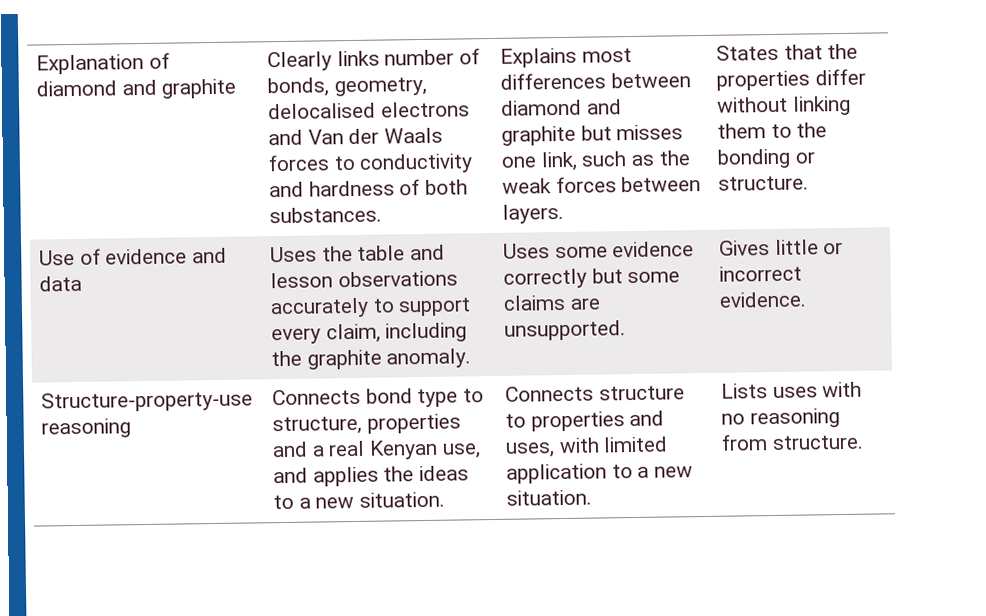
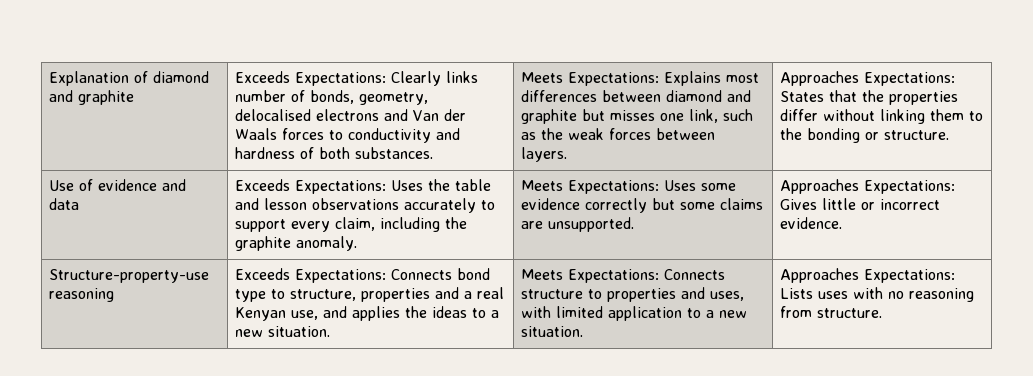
(237, 88) none -> [234,71,386,86] Exceeds Expectations:
(383, 215) none -> [520,72,659,86] Meets Expectations:
(565, 213) none -> [779,71,955,86] Approaches Expectations:
(83, 283) none -> [234,179,386,194] Exceeds Expectations:
(472, 358) none -> [520,180,659,194] Meets Expectations:
(627, 330) none -> [779,179,955,194] Approaches Expectations:
(132, 428) none -> [234,268,386,283] Exceeds Expectations:
(446, 499) none -> [520,269,659,283] Meets Expectations:
(593, 497) none -> [779,268,955,283] Approaches Expectations:

